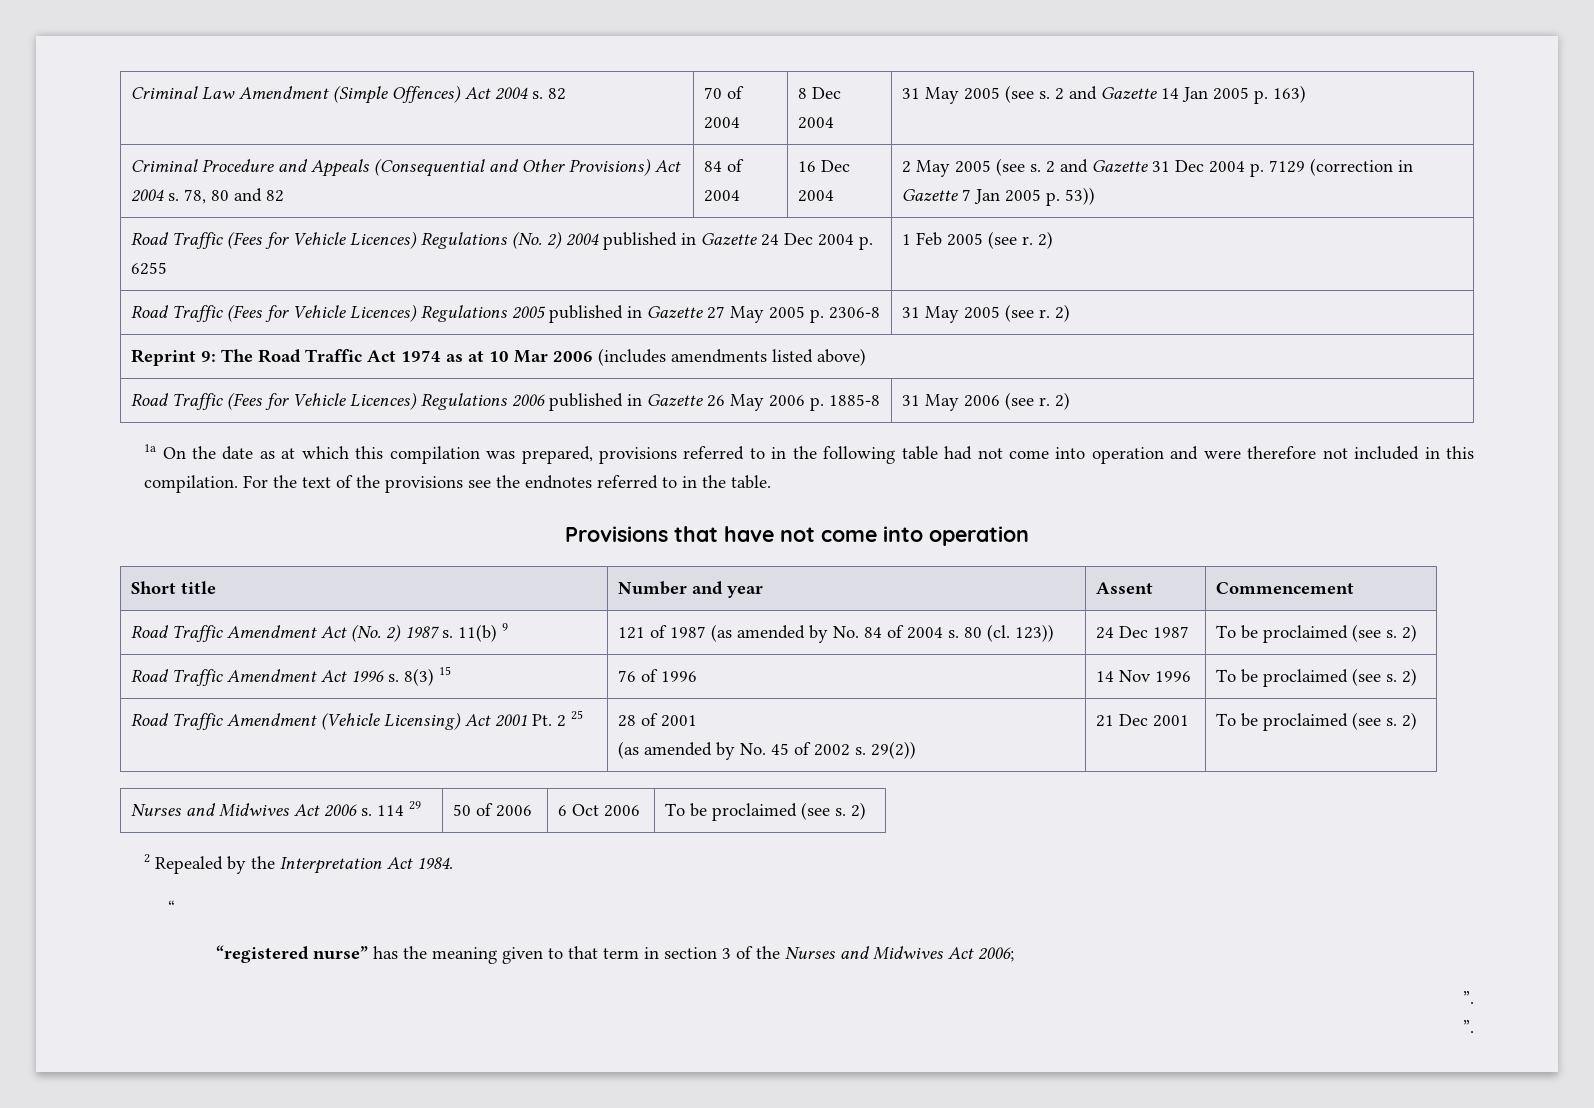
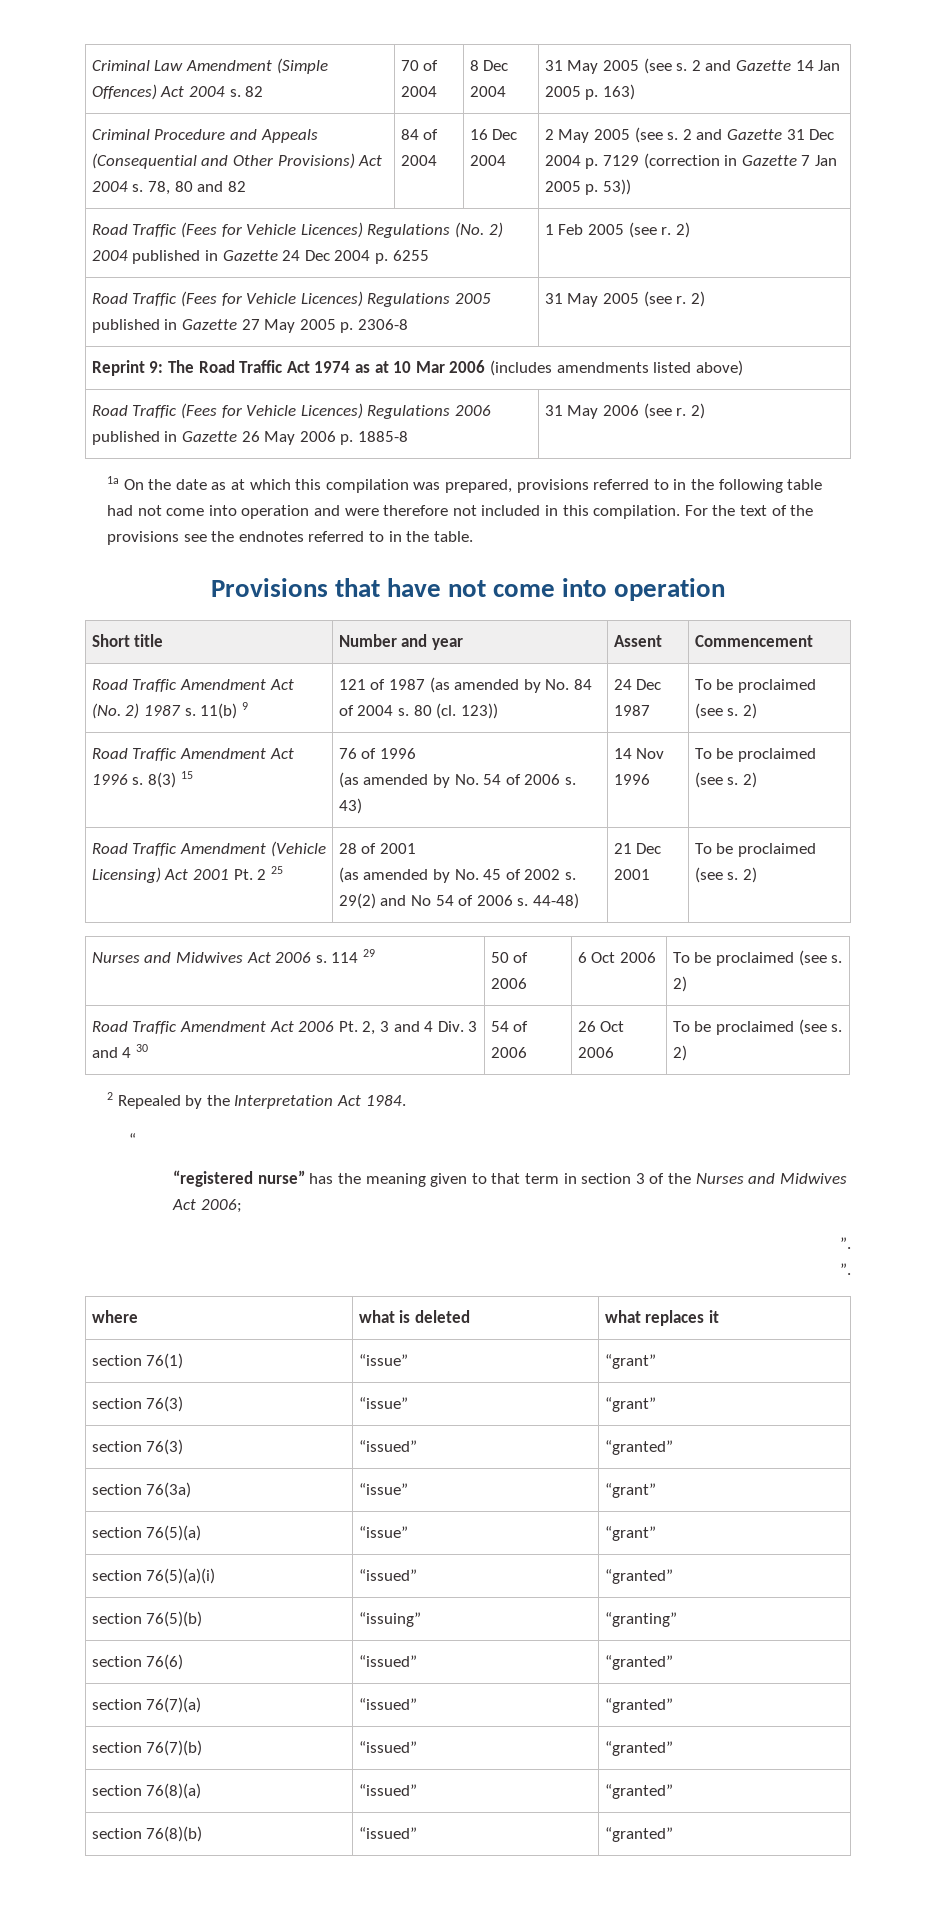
(697, 676) none -> [338,772,576,788] [338,798,362,814] // (as amended by No. 54 of 2006 s. 43)
[870,741,916,759] 29(2)) -> [338,893,579,909] 29(2) and No 54 of 2006 s. 44-48)
(866, 811) none -> [91,1021,478,1035] [91,1044,149,1058] [490,1021,529,1032] [490,1047,527,1058] [577,1021,625,1032] [577,1047,614,1058] [672,1019,843,1035] [672,1045,687,1061] // Road Traffic Amendment Act 2006 Pt. 2, 3 and 4 Div. 3 and 4 30 | 54 of 2006 | 26 Oct 2006 | To be proclaimed (see s. 2)
(1474, 1026) none -> [91,1310,138,1323] [358,1310,471,1323] [604,1310,720,1326] [91,1353,184,1369] [358,1354,408,1366] [604,1354,656,1369] [91,1396,184,1412] [358,1397,408,1409] [604,1397,656,1412] [91,1439,184,1455] [358,1440,417,1452] [604,1440,673,1455] [91,1482,192,1498] [358,1483,408,1495] [604,1483,656,1498] [91,1525,202,1541] [358,1526,408,1538] [604,1526,656,1541] [91,1568,216,1584] [358,1569,417,1581] [604,1569,673,1584] [91,1611,203,1627] [358,1612,421,1627] [604,1612,677,1627] [91,1654,184,1670] [358,1655,417,1667] [604,1655,673,1670] [91,1697,202,1713] [358,1698,417,1710] [604,1698,673,1713] [91,1740,203,1756] [358,1741,417,1753] [604,1741,673,1756] [91,1783,202,1799] [358,1784,417,1796] [604,1784,673,1799] [91,1826,203,1842] [358,1827,417,1839] [604,1827,673,1842] // where | what is deleted | what replaces it // section 76(1) | “issue” | “grant” // section 76(3) | “issue” | “grant” // section 76(3) | “issued” | “granted” // section 76(3a) | “issue” | “grant” // section 76(5)(a) | “issue” | “grant” // section 76(5)(a)(i) | “issued” | “granted” // section 76(5)(b) | “issuing” | “granting” // section 76(6) | “issued” | “granted” // section 76(7)(a) | “issued” | “granted” // section 76(7)(b) | “issued” | “granted” // section 76(8)(a) | “issued” | “granted” // section 76(8)(b) | “issued” | “granted”

